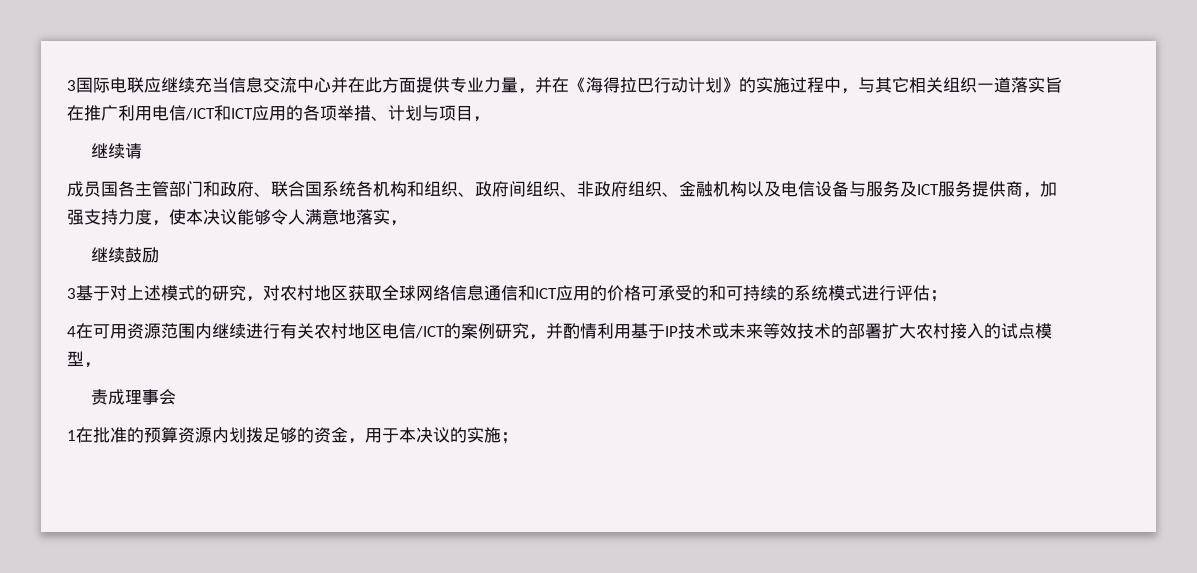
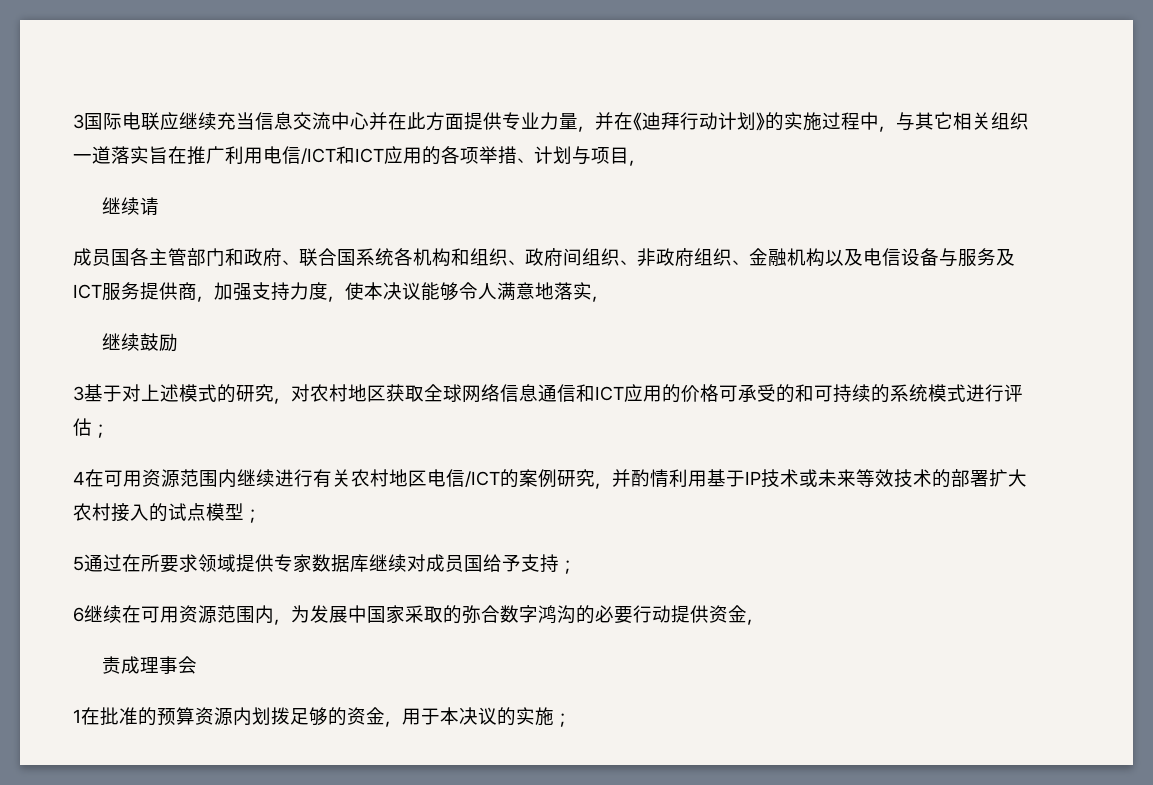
[586,77,654,93] 海得拉巴 -> [642,112,680,130] 迪拜
(84, 359) none -> [244,509,261,523] [73,554,576,574] [73,605,747,625] ； // 5通过在所要求领域提供专家数据库继续对成员国给予支持； // 6继续在可用资源范围内，为发展中国家采取的弥合数字鸿沟的必要行动提供资金

